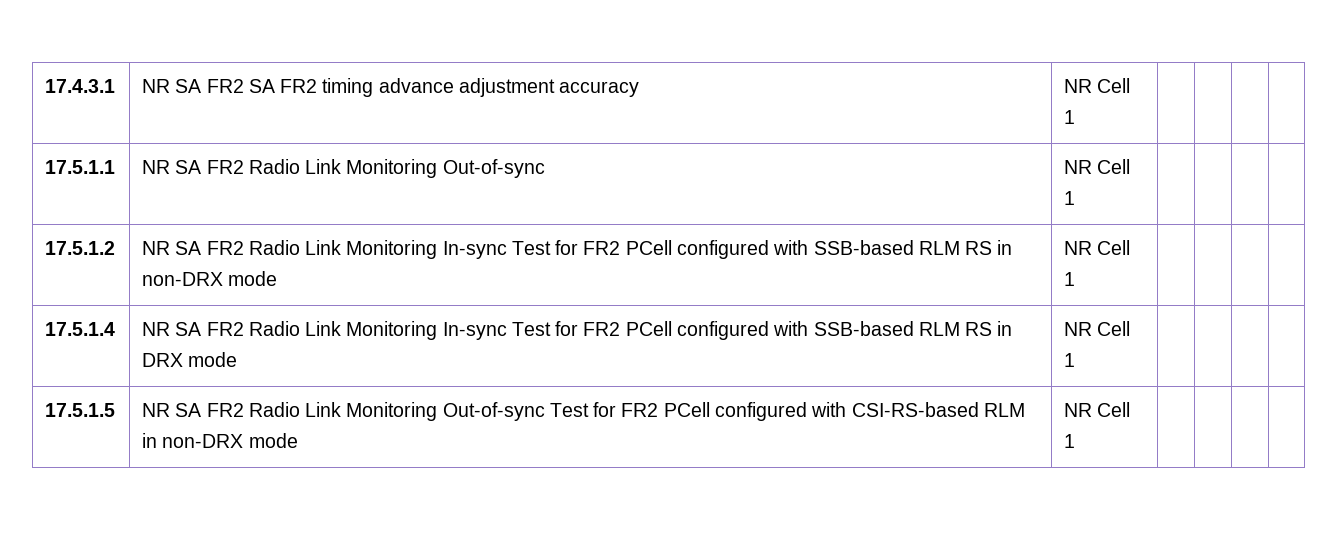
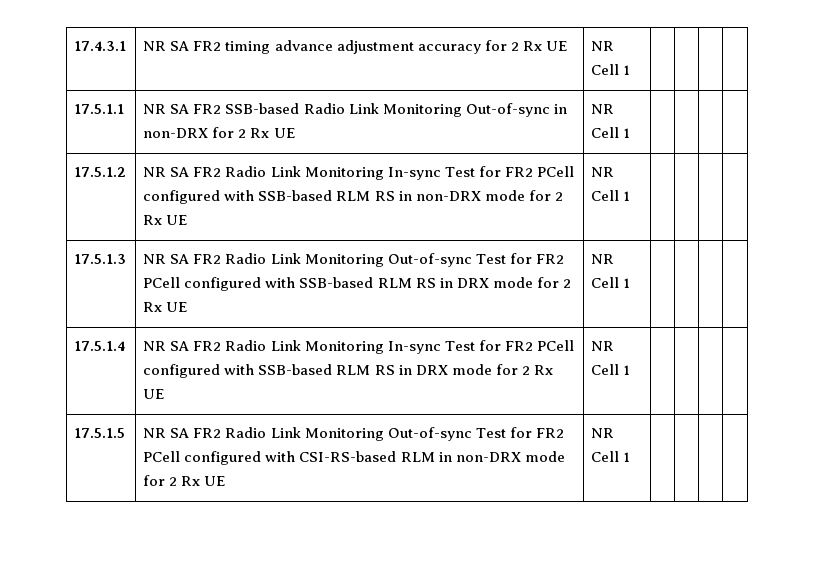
[248,79,318,93] SA FR2 -> (222, 46) none
(640, 89) none -> [484,40,568,51] for 2 Rx UE
[248,159,545,178] Radio Link Monitoring Out-of-sync -> [225,103,567,117] [143,127,296,138] SSB-based Radio Link Monitoring Out-of-sync in non-DRX for 2 Rx UE
(278, 278) none -> [528,190,563,201] [143,215,189,225] [591,167,615,177] [591,190,631,201] [74,254,127,264] [143,253,564,267] [143,277,571,291] [143,302,189,312] for 2 Rx UE | NR Cell 1 | | | | // 17.5.1.3 | NR SA FR2 Radio Link Monitoring Out-of-sync Test for FR2 PCell configured with SSB-based RLM RS in DRX mode for 2 Rx UE
(238, 359) none -> [495,364,553,375] [143,389,166,399] for 2 Rx UE
(298, 440) none -> [143,475,227,486] for 2 Rx UE

